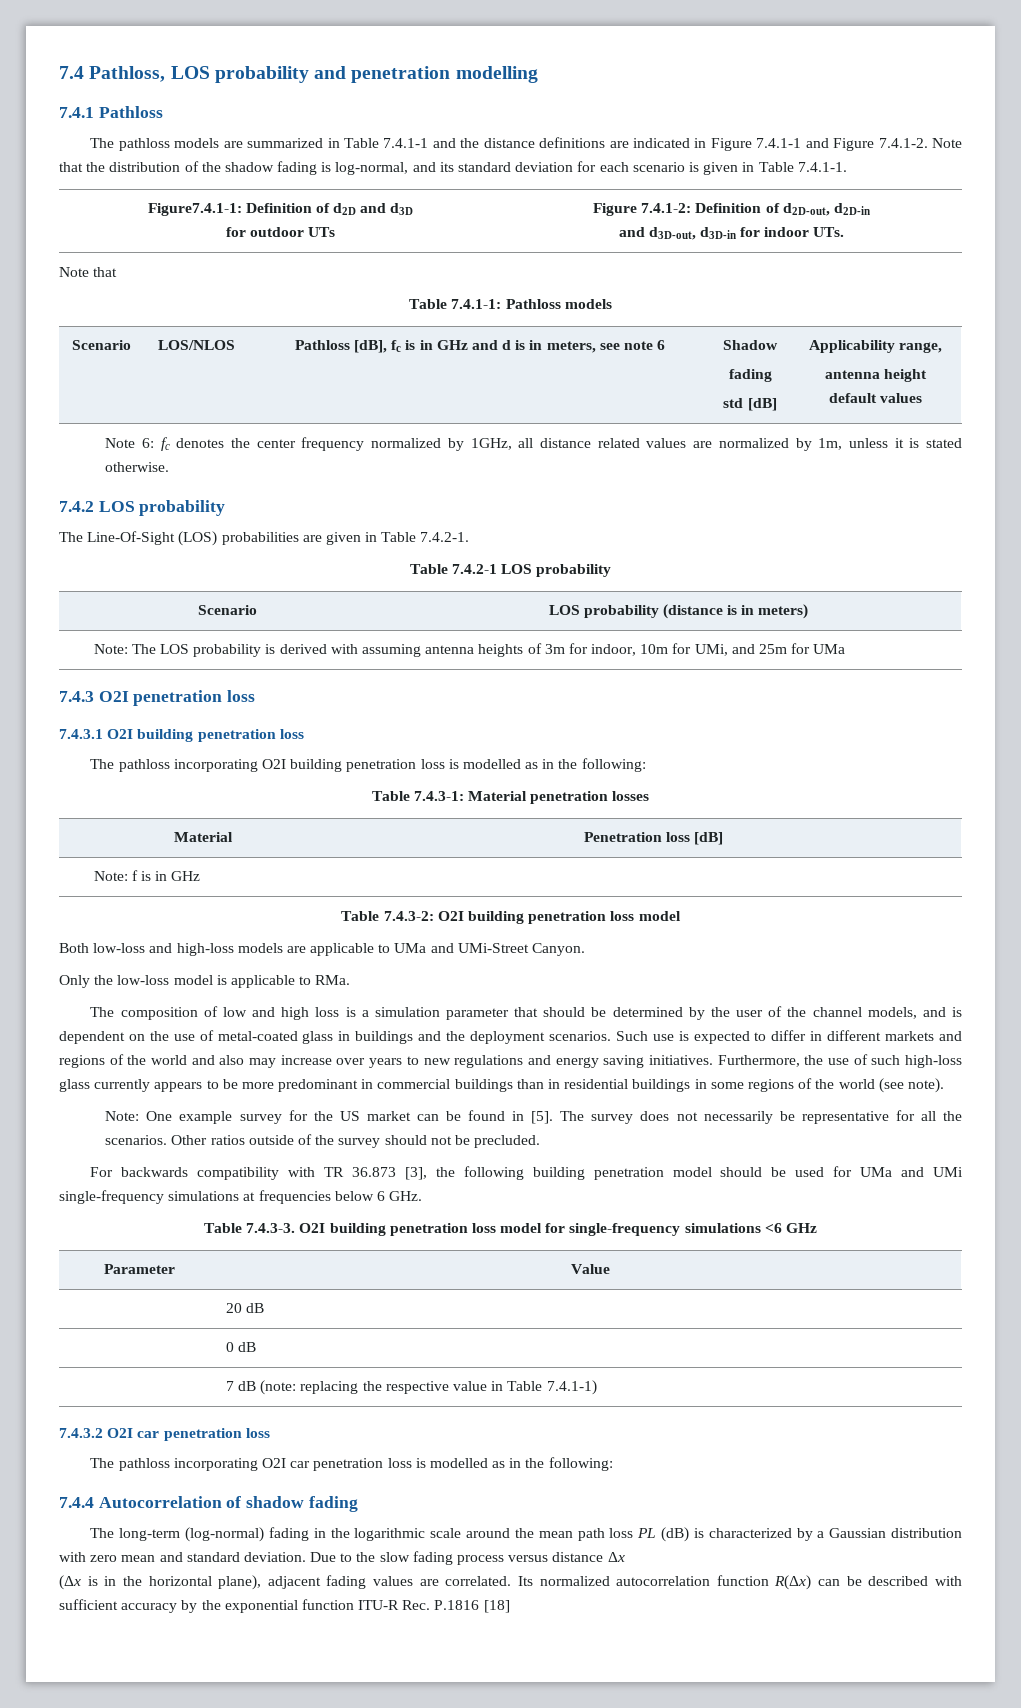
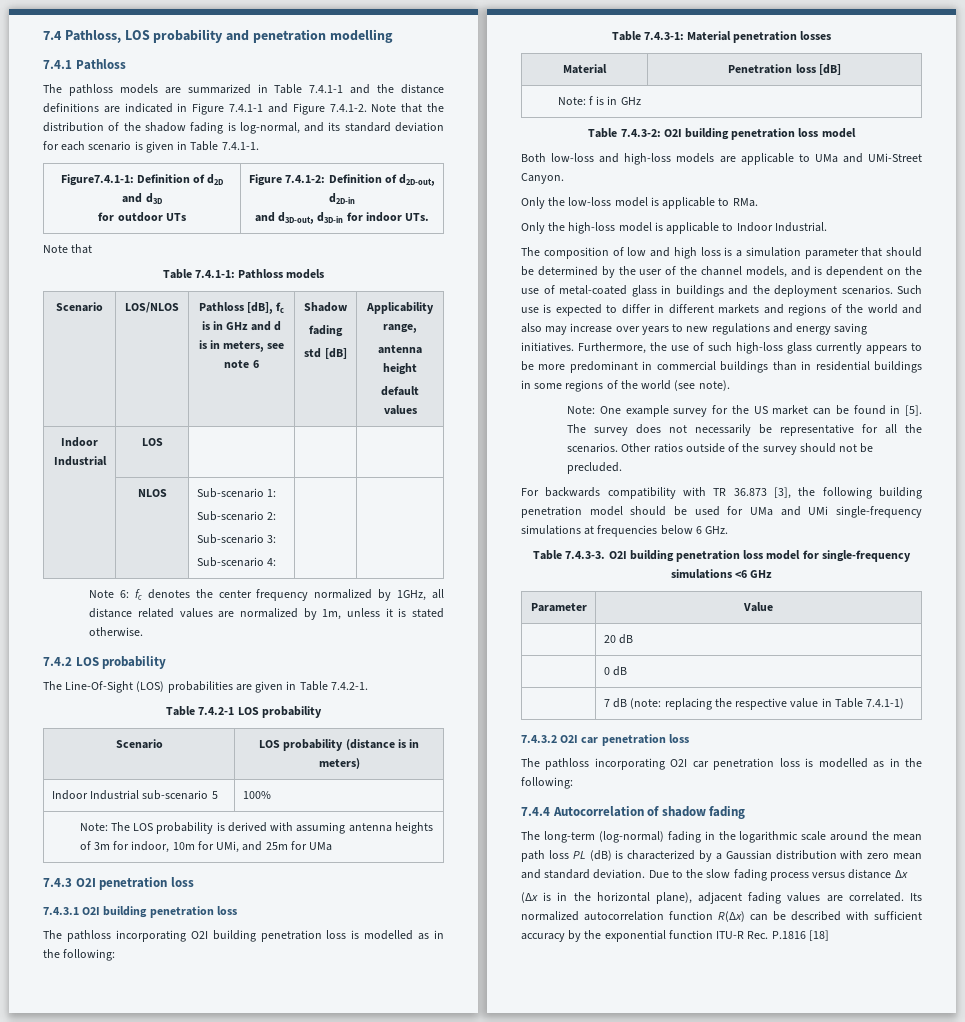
(923, 398) none -> [61,437,98,447] [53,456,107,466] [141,438,163,446] [137,489,167,497] [196,488,277,498] [196,511,277,521] [196,534,277,544] [196,557,277,567] // Indoor Industrial | LOS | | | // | NLOS | Sub-scenario 1: // Sub-scenario 2: // Sub-scenario 3: // Sub-scenario 4: | |
(809, 611) none -> [51,790,218,800] [242,791,271,799] // Indoor Industrial sub-scenario 5 | 100%
(351, 980) none -> [521,222,827,234] // Only the high-loss model is applicable to Indoor Industrial.

